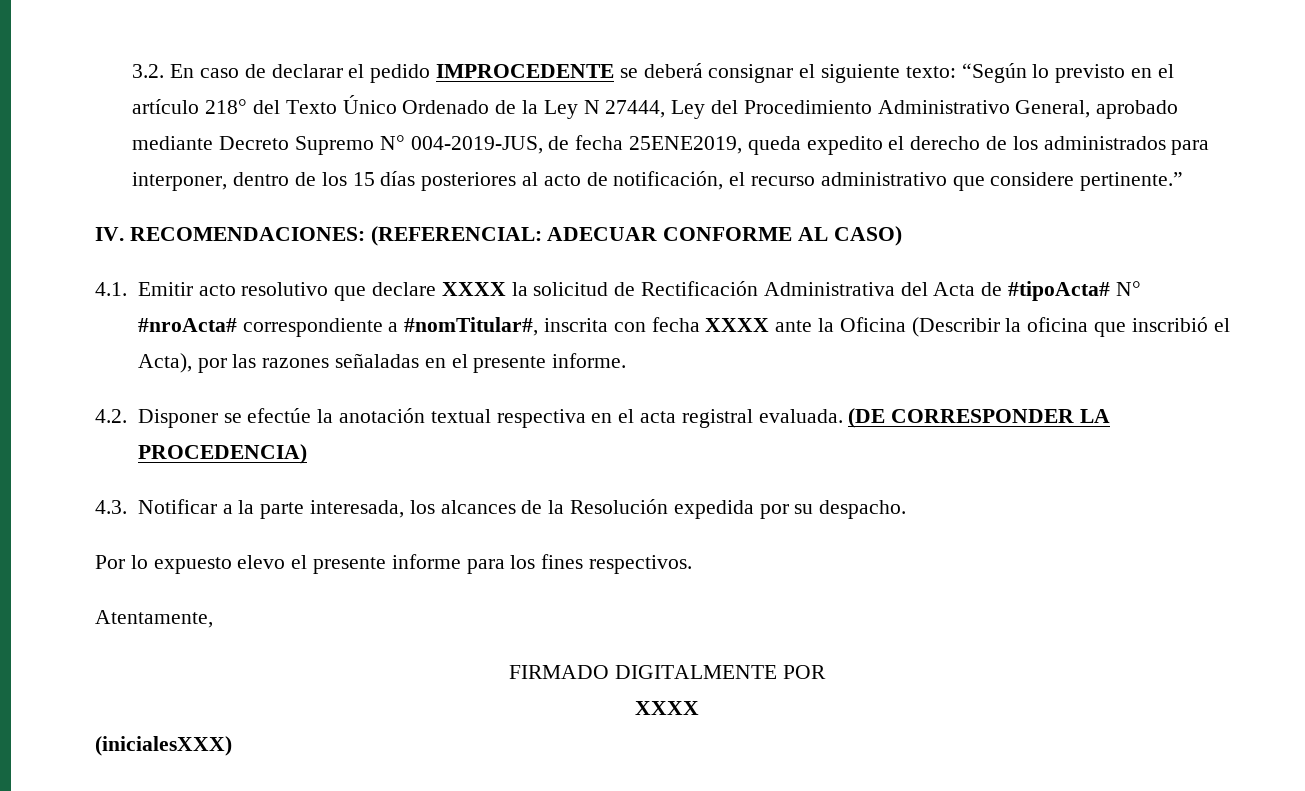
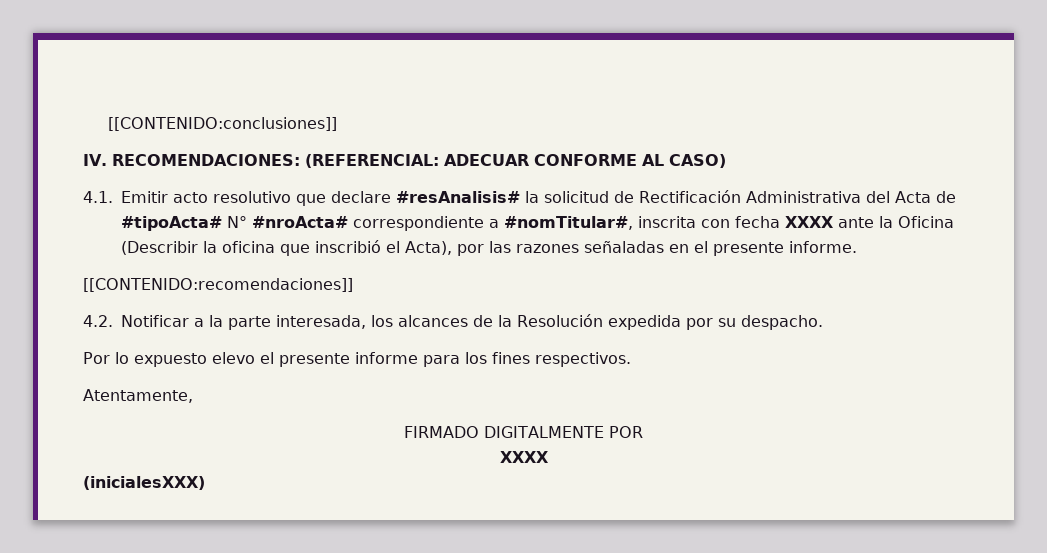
[132,63,1174,83] [132,95,1179,119] [132,135,1210,155] [132,171,1184,191] 3.2. En caso de declarar el pedido IMPROCEDENTE se deberá consignar el siguiente texto: “Según lo previsto en el artículo 218° del Texto Único Ordenado de la Ley N 27444, Ley del Procedimiento Administrativo General, aprobado mediante Decreto Supremo N° 004-2019-JUS, de fecha 25ENE2019, queda expedito el derecho de los administrados para interponer, dentro de los 15 días posteriores al acto de notificación, el recurso administrativo que considere pertinente.” -> [107,117,337,131] [[CONTENIDO:conclusiones]]
[441,282,506,296] XXXX -> [396,191,520,203] #resAnalisis#
[95,408,1111,428] [137,444,307,464] [95,500,127,514] 4.2. Disponer se efectúe la anotación textual respectiva en el acta registral evaluada. (DE CORRESPONDER LA PROCEDENCIA) // 4.3. -> [83,278,353,292] [83,315,113,327] [[CONTENIDO:recomendaciones]] // 4.2.

